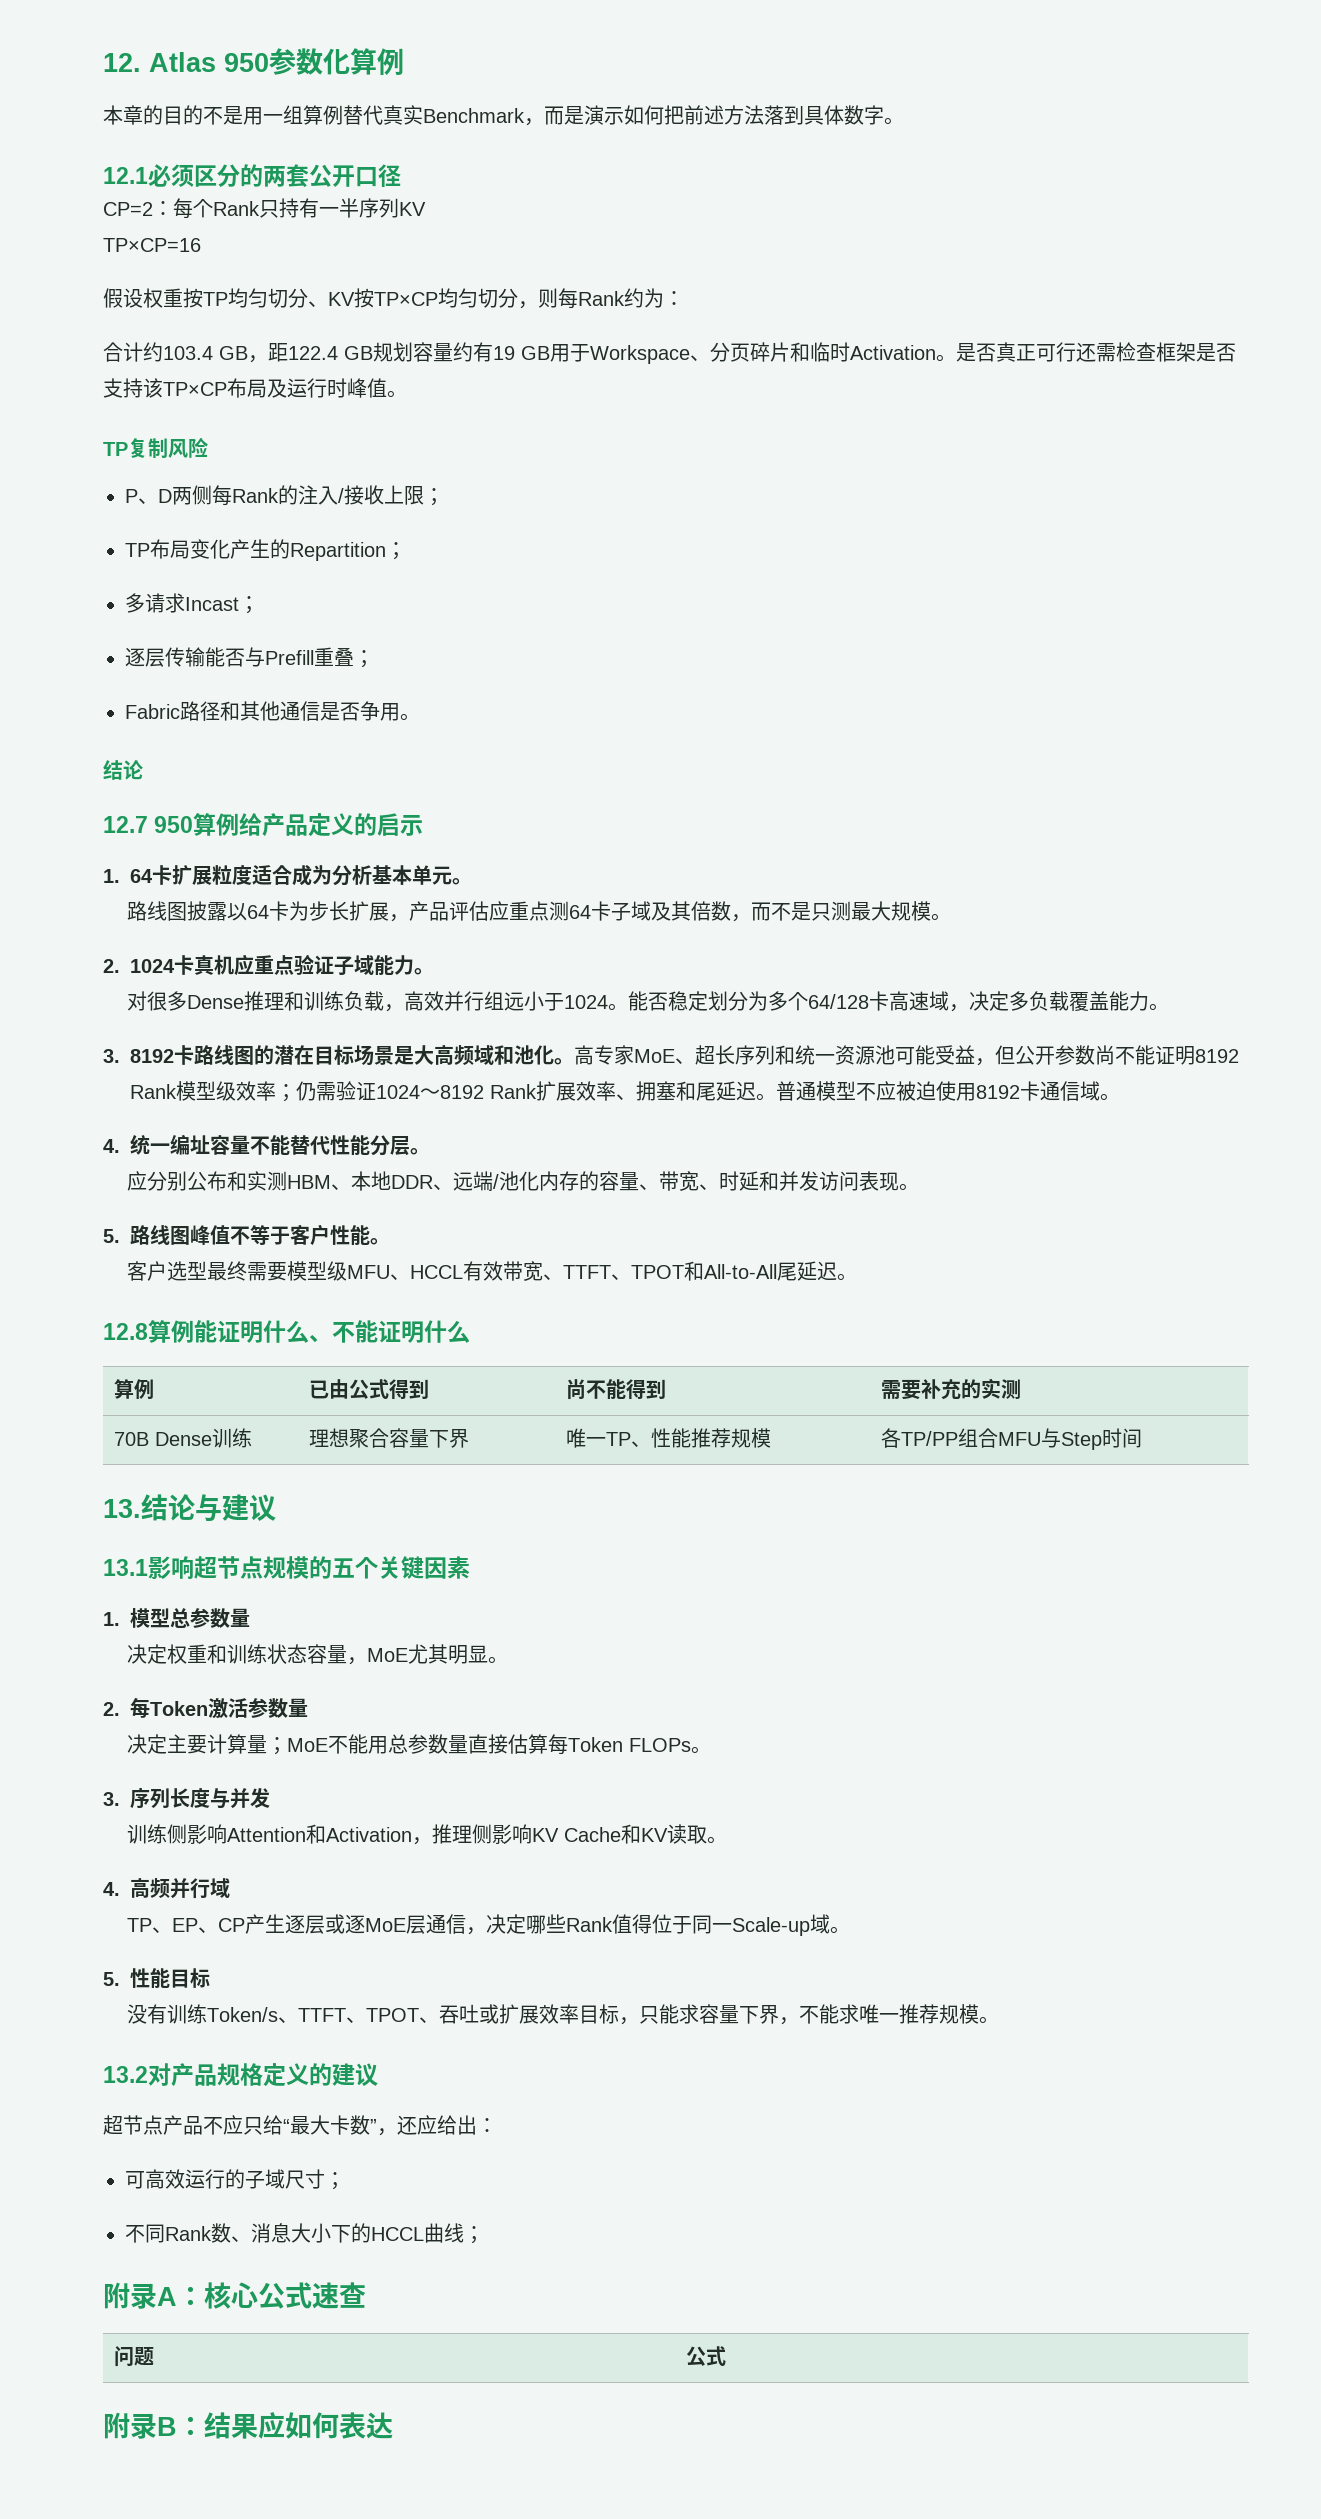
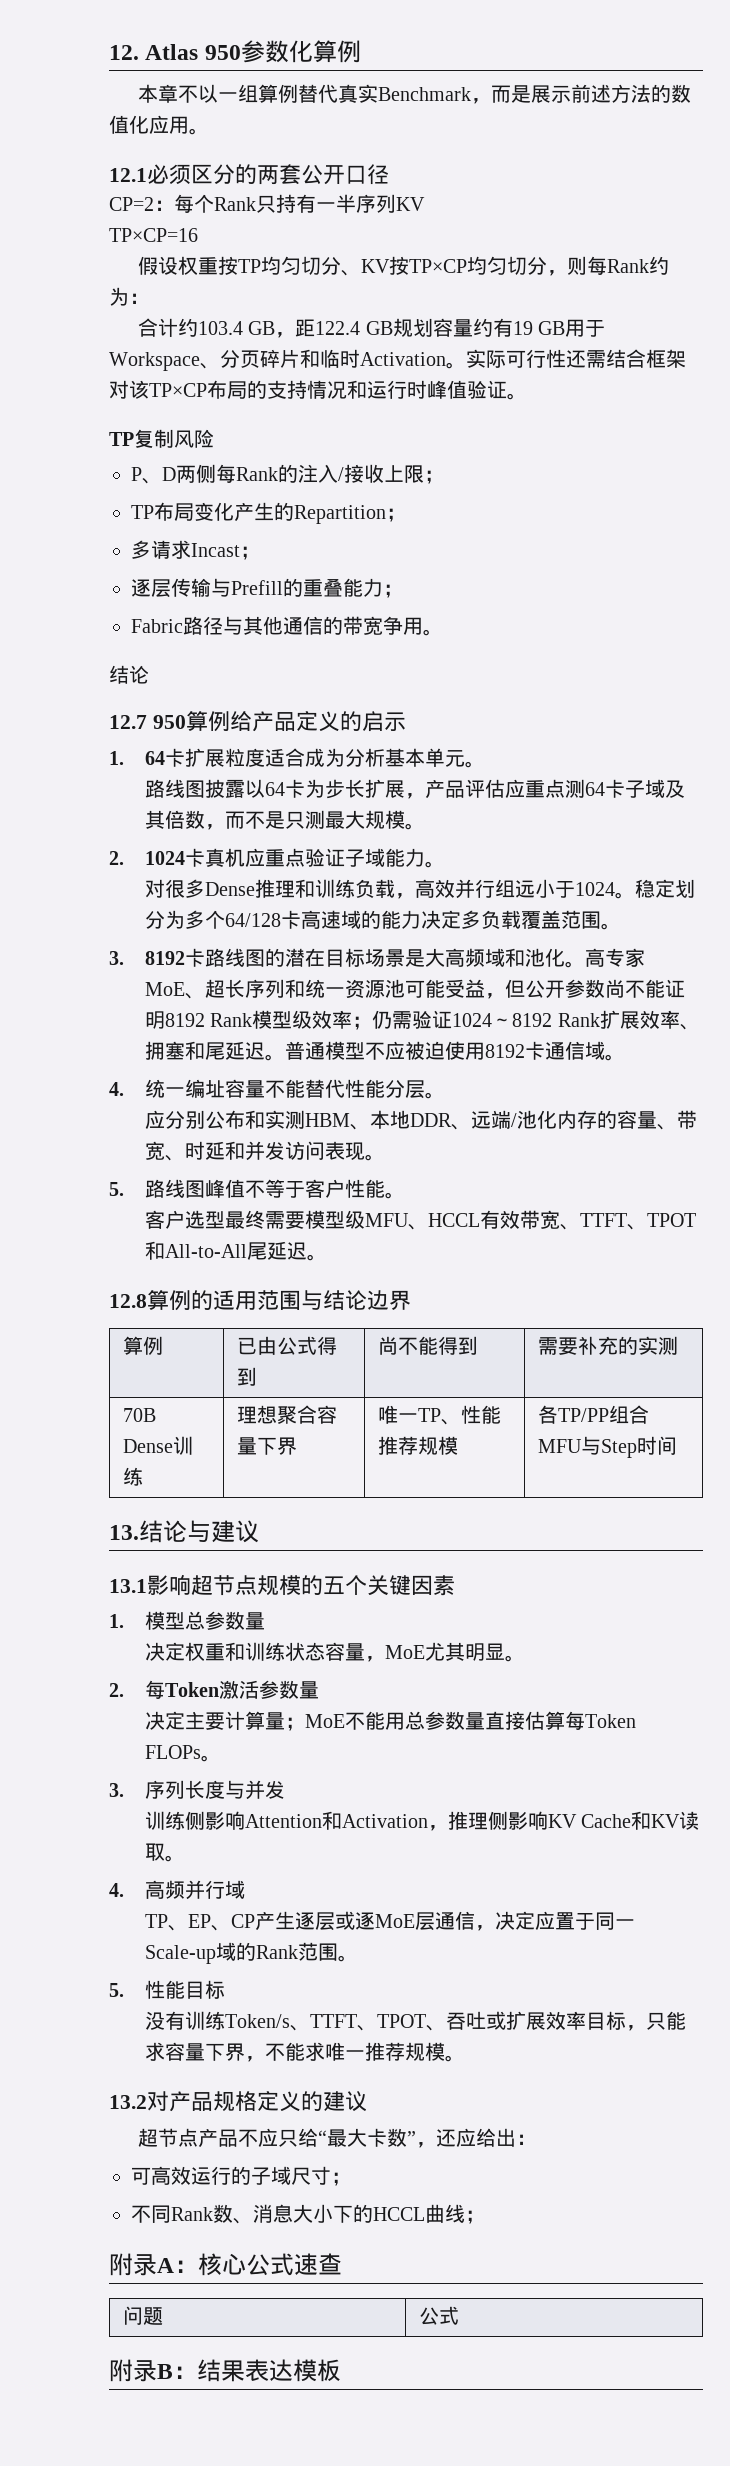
[143,105,263,125] 的目的不是用 -> [177,84,218,103] 不以
[584,105,884,125] 演示如何把前述方法落到具体数字 -> [530,84,691,103] [109,115,189,134] 展示前述方法的数值化应用
[956,342,1236,362] [103,378,287,398] 是否真正可行还需检查框架是否支持该TP×CP布局及 -> [466,349,686,368] [109,380,367,399] 实际可行性还需结合框架对该TP×CP布局的支持情况和
(387, 388) none -> [467,380,507,399] 验证
[205,647,354,667] 能否与Prefill重叠 -> [211,578,383,597] 与Prefill的重叠能力
[220,701,240,721] 和 -> [223,616,243,635] 与
[320,702,360,721] 是否 -> [323,616,383,635] 的带宽
[628,991,669,1011] 能否 -> (635, 895) none
[949,1004,970,1012] ， -> [360,910,421,929] 的能力
[1109,991,1150,1011] 能力 -> [560,910,601,929] 范围
[194,1320,470,1343] 能证明什么、不能证明什么 -> [191,1290,411,1310] 的适用范围与结论边界
[526,1914,673,1934] 哪些Rank值得位 -> [534,1911,575,1930] 应置
(831, 1924) none -> [235,1942,338,1961] 的Rank范围
[258,2412,393,2439] 应如何表达 -> [245,2359,341,2382] 表达模板

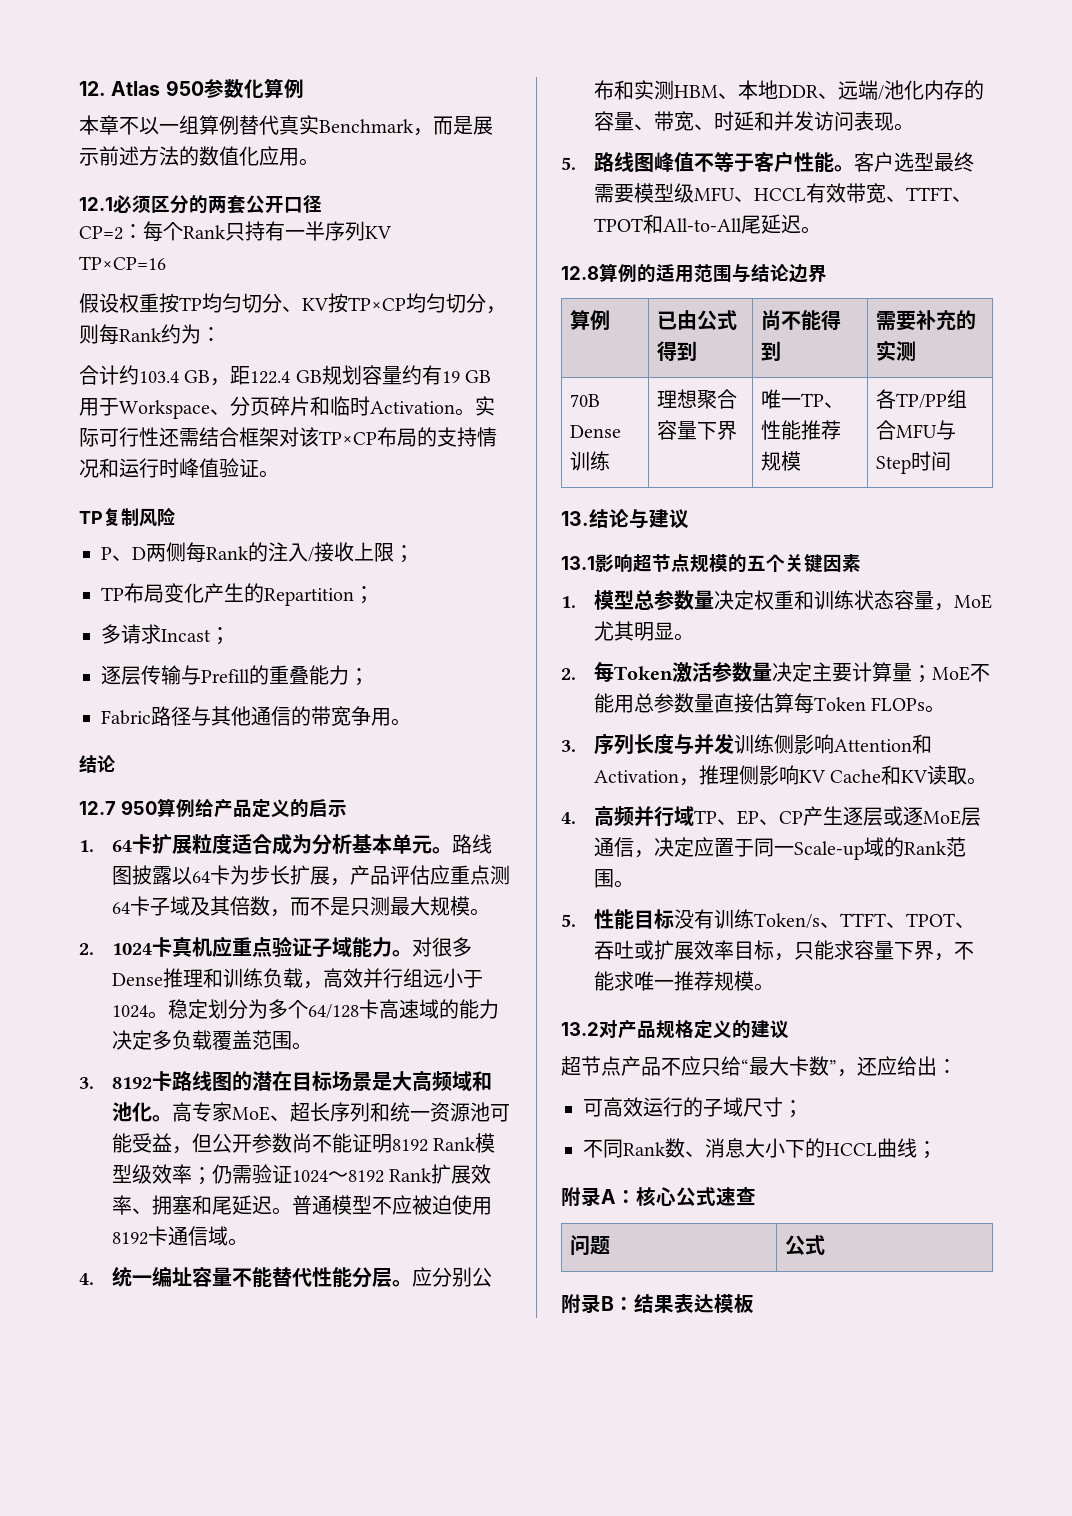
(485, 764) // -> (452, 850) none
(445, 864) // -> (412, 953) none
(445, 1095) // -> (412, 1283) none
(405, 1195) // -> (854, 168) none
(265, 1621) // -> (714, 599) none
(319, 1690) // -> (772, 671) none
(285, 1789) // -> (734, 744) none
(245, 1889) // -> (694, 816) none
(225, 1989) // -> (674, 919) none

